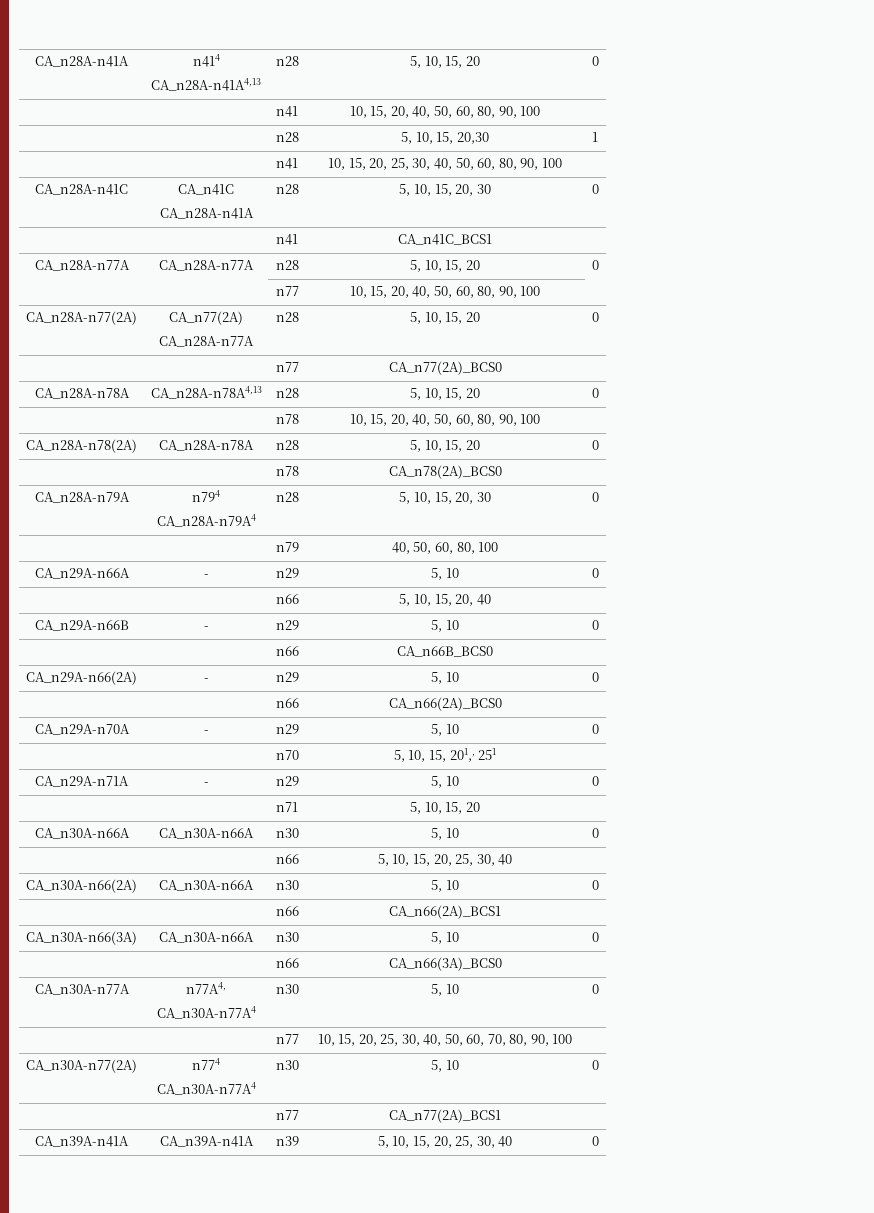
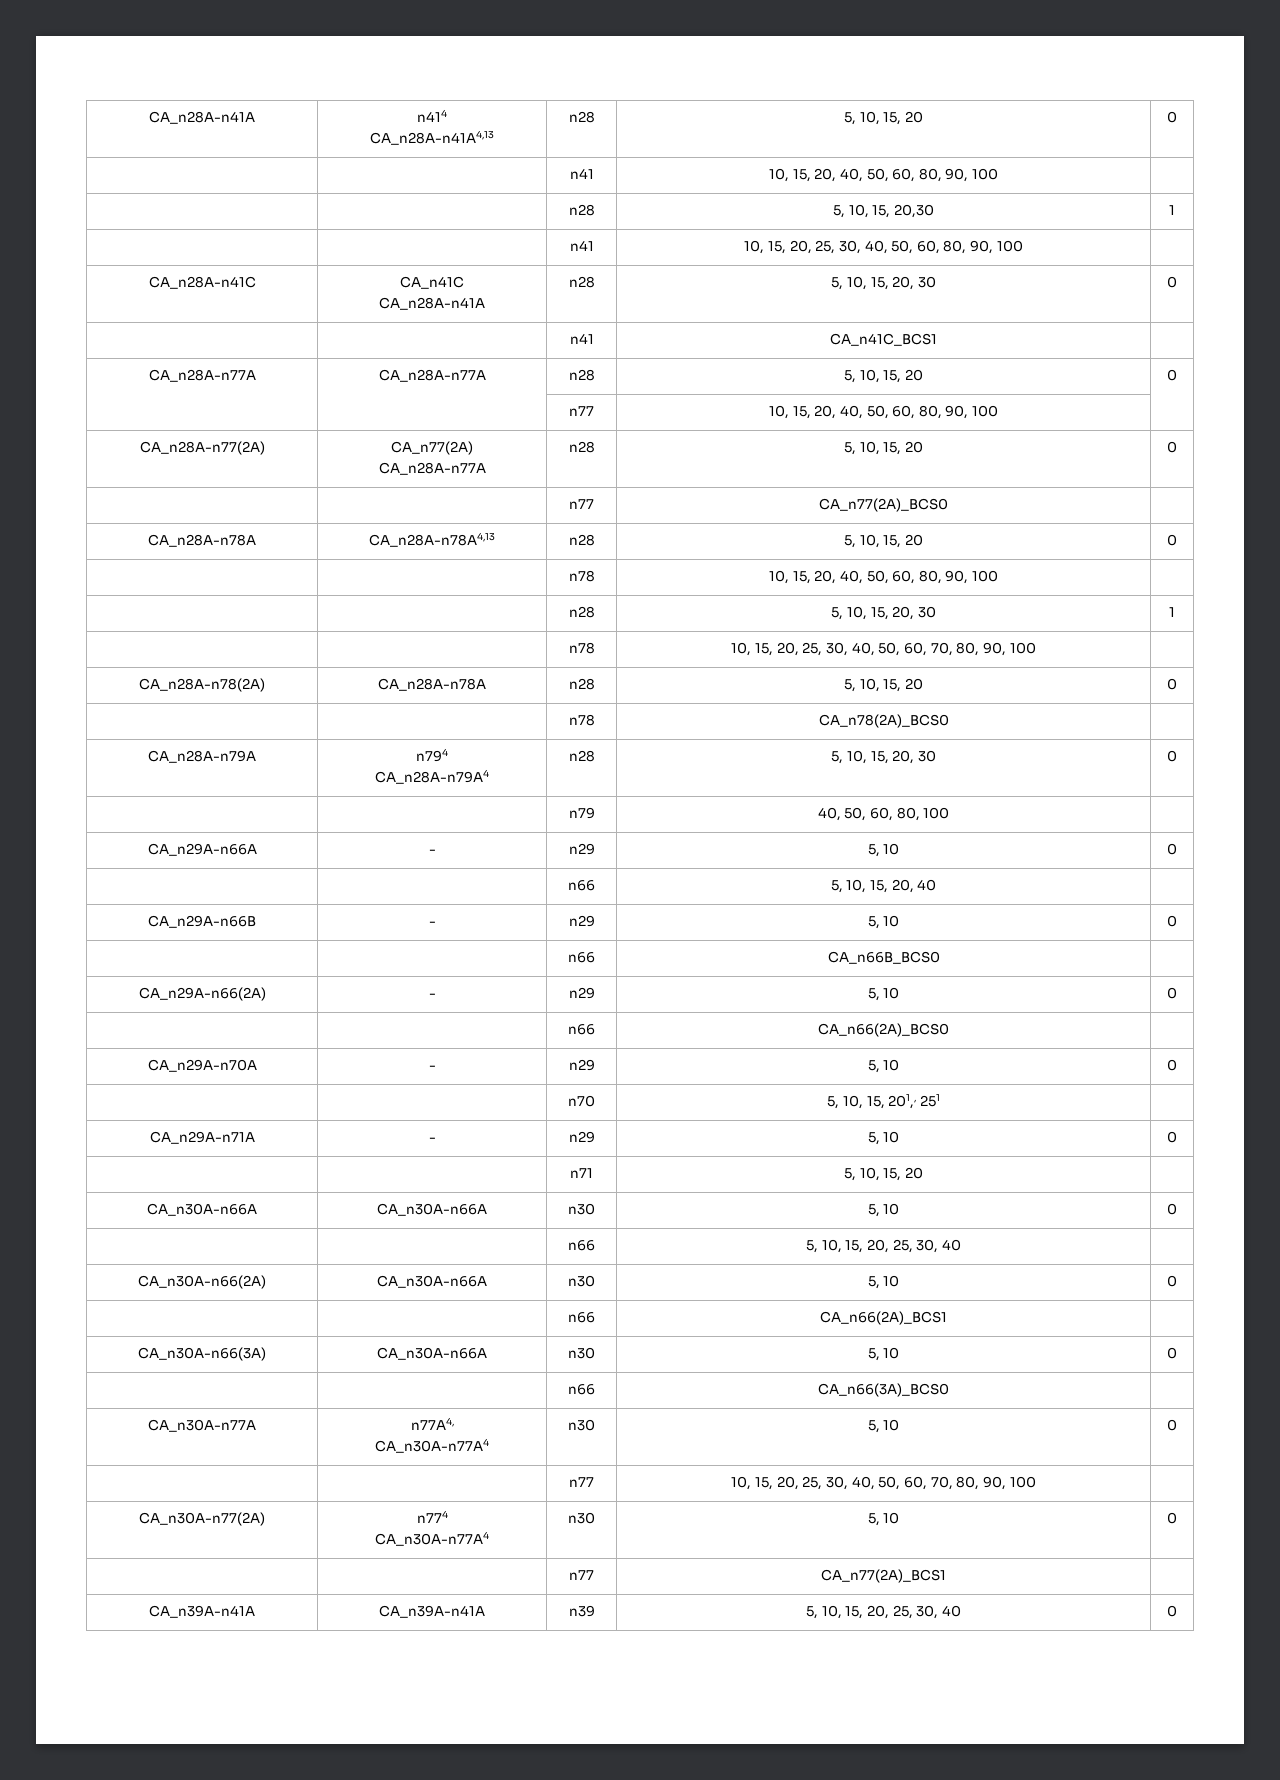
(541, 419) none -> [568,606,595,618] [831,606,936,620] [1169,607,1175,617] [568,642,595,654] [731,642,1036,656] // | | n28 | 5, 10, 15, 20, 30 | 1 // | | n78 | 10, 15, 20, 25, 30, 40, 50, 60, 70, 80, 90, 100 |

